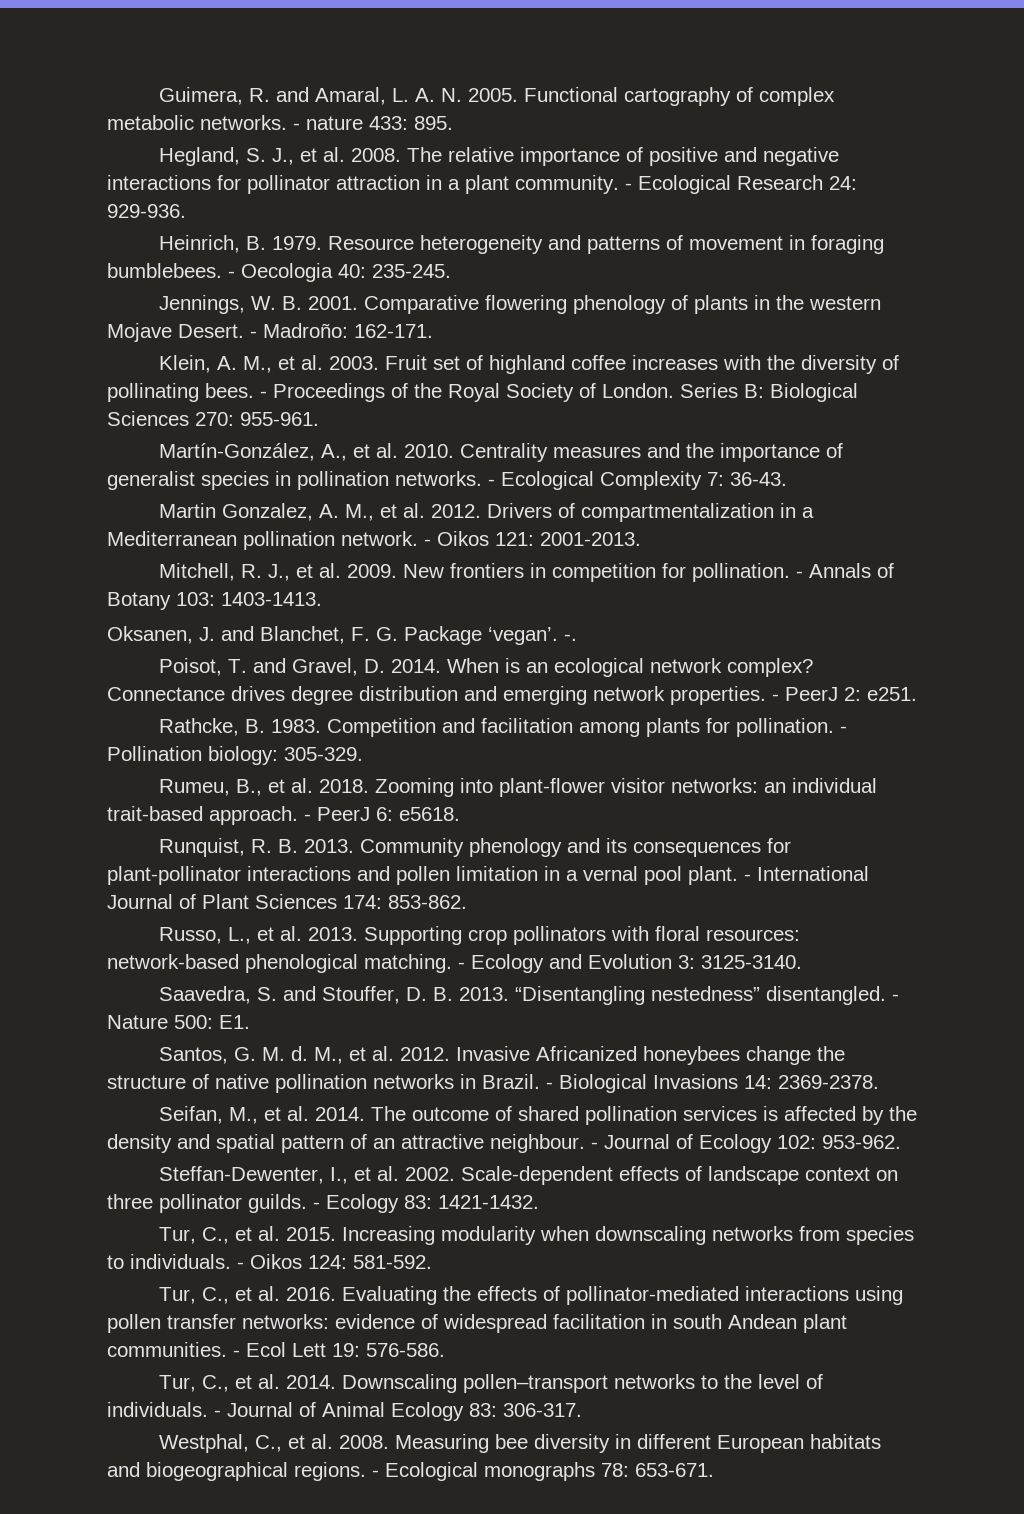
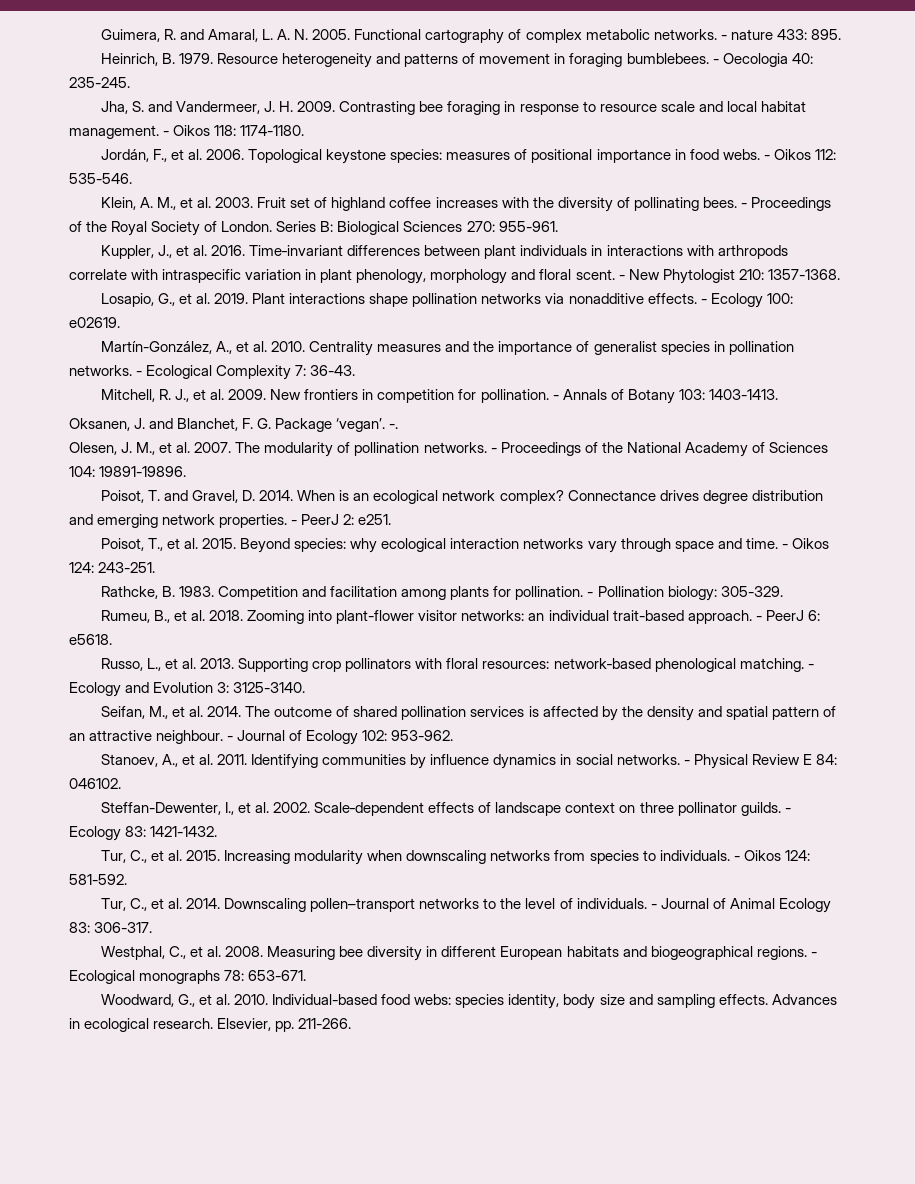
[158,147,839,166] [107,175,857,194] [107,204,186,218] // Hegland, S. J., et al. 2008. The relative importance of positive and negative interactions for pollinator attraction in a plant community. - Ecological Research 24: 929-936. -> (841, 34) none
[158,295,881,314] [107,323,433,342] Jennings, W. B. 2001. Comparative flowering phenology of plants in the western Mojave Desert. - Madroño: 162-171. -> [100,101,806,115] [69,125,305,139] [100,149,836,164] [69,173,132,184] Jha, S. and Vandermeer, J. H. 2009. Contrasting bee foraging in response to resource scale and local habitat management. - Oikos 118: 1174-1180. // Jordán, F., et al. 2006. Topological keystone species: measures of positional importance in food webs. - Oikos 112: 535-546.
(319, 419) none -> [100,245,788,259] [69,269,840,284] [100,293,793,308] [69,317,120,328] // Kuppler, J., et al. 2016. Time‐invariant differences between plant individuals in interactions with arthropods correlate with intraspecific variation in plant phenology, morphology and floral scent. - New Phytologist 210: 1357-1368. // Losapio, G., et al. 2019. Plant interactions shape pollination networks via nonadditive effects. - Ecology 100: e02619.
[158,503,814,522] [107,531,641,550] // Martin Gonzalez, A. M., et al. 2012. Drivers of compartmentalization in a Mediterranean pollination network. - Oikos 121: 2001-2013. -> (356, 370) none
(577, 637) none -> [69,442,828,457] [69,466,187,477] // Olesen, J. M., et al. 2007. The modularity of pollination networks. - Proceedings of the National Academy of Sciences 104: 19891-19896.
(917, 694) none -> [100,538,829,553] [69,562,156,573] // Poisot, T., et al. 2015. Beyond species: why ecological interaction networks vary through space and time. - Oikos 124: 243-251.
[158,838,791,857] [107,866,869,885] [107,894,467,909] // Runquist, R. B. 2013. Community phenology and its consequences for plant-pollinator interactions and pollen limitation in a vernal pool plant. - International Journal of Plant Sciences 174: 853-862. -> (112, 639) none
[158,986,899,1005] [107,1015,250,1029] [158,1046,845,1065] [107,1074,879,1093] // Saavedra, S. and Stouffer, D. B. 2013. “Disentangling nestedness” disentangled. - Nature 500: E1. // Santos, G. M. d. M., et al. 2012. Invasive Africanized honeybees change the structure of native pollination networks in Brazil. - Biological Invasions 14: 2369-2378. -> (306, 687) none
(901, 1142) none -> [100,754,837,769] [69,778,121,789] // Stanoev, A., et al. 2011. Identifying communities by influence dynamics in social networks. - Physical Review E 84: 046102.
[158,1286,903,1305] [107,1314,847,1333] [107,1342,445,1357] // Tur, C., et al. 2016. Evaluating the effects of pollinator-mediated interactions using pollen transfer networks: evidence of widespread facilitation in south Andean plant communities. - Ecol Lett 19: 576-586. -> (127, 879) none
(714, 1470) none -> [100,994,837,1009] [69,1018,352,1032] // Woodward, G., et al. 2010. Individual-based food webs: species identity, body size and sampling effects. Advances in ecological research. Elsevier, pp. 211-266.

